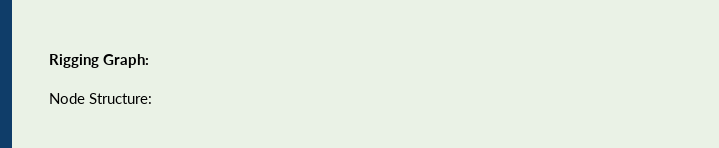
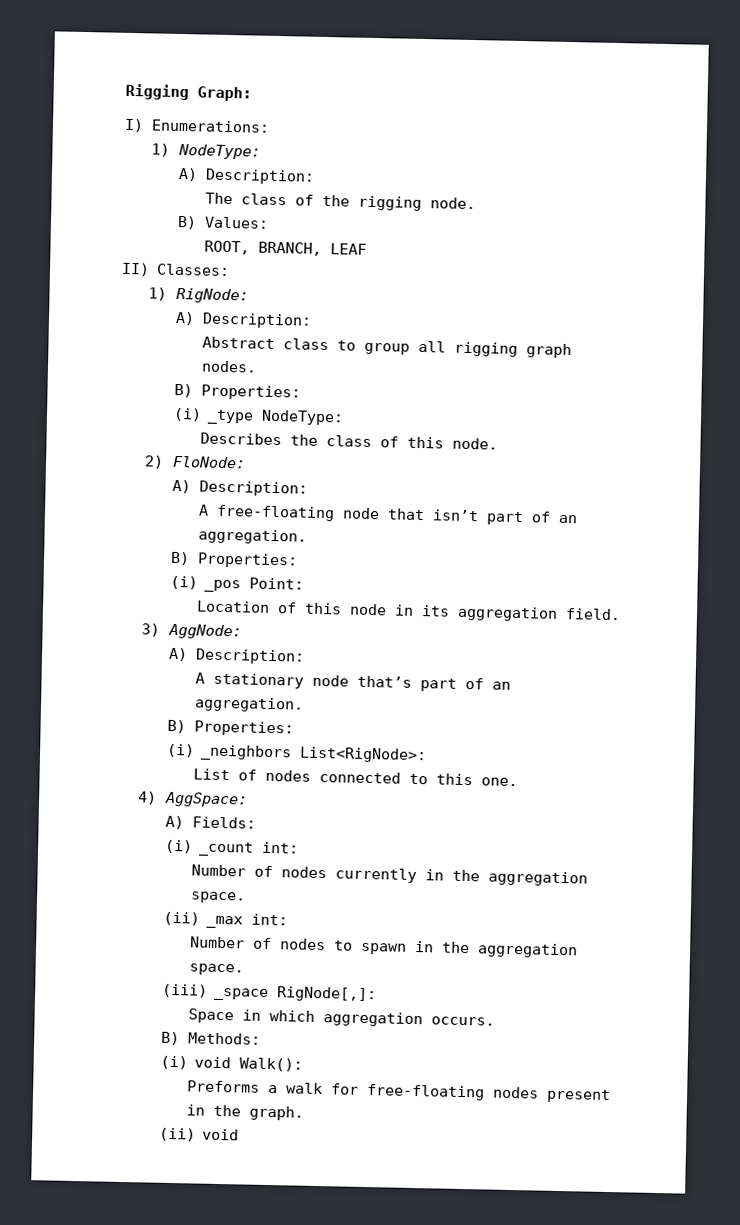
[49,93,152,104] Node Structure: -> [124,118,271,133] [151,143,261,160] [177,167,316,185] [205,192,477,211] [176,215,270,230] [204,240,368,256] [121,262,230,277] [148,287,249,304] [174,311,313,329] [202,336,573,359] [201,360,258,373] [173,383,302,401] [172,407,345,426] [200,432,499,450] [144,455,246,469] [171,479,309,497] [198,504,579,526] [198,528,308,545] [169,551,299,569] [169,575,305,593] [196,600,622,622] [141,623,242,640] [167,647,306,665] [195,672,512,692] [194,696,305,713] [166,719,295,737] [165,743,428,764] [193,768,519,787] [138,791,248,808] [164,815,257,830] [164,839,300,857] [191,864,589,887] [190,891,247,904] [162,911,289,929] [190,936,579,959] [189,963,245,976] [161,983,378,1003] [188,1008,496,1028] [160,1031,262,1046] [159,1055,304,1072] [187,1080,612,1104] [186,1104,305,1121] [158,1127,240,1142] I) Enumerations: // 1) NodeType: // A) Description: // The class of the rigging node. // B) Values: // ROOT, BRANCH, LEAF // II) Classes: // 1) RigNode: // A) Description: // Abstract class to group all rigging graph nodes. // B) Properties: // (i) _type NodeType: // Describes the class of this node. // 2) FloNode: // A) Description: // A free-floating node that isn’t part of an aggregation. // B) Properties: // (i) _pos Point: // Location of this node in its aggregation field. // 3) AggNode: // A) Description: // A stationary node that’s part of an aggregation. // B) Properties: // (i) _neighbors List<RigNode>: // List of nodes connected to this one. // 4) AggSpace: // A) Fields: // (i) _count int: // Number of nodes currently in the aggregation space. // (ii) _max int: // Number of nodes to spawn in the aggregation space. // (iii) _space RigNode[,]: // Space in which aggregation occurs. // B) Methods: // (i) void Walk(): // Preforms a walk for free-floating nodes present in the graph. // (ii) void

